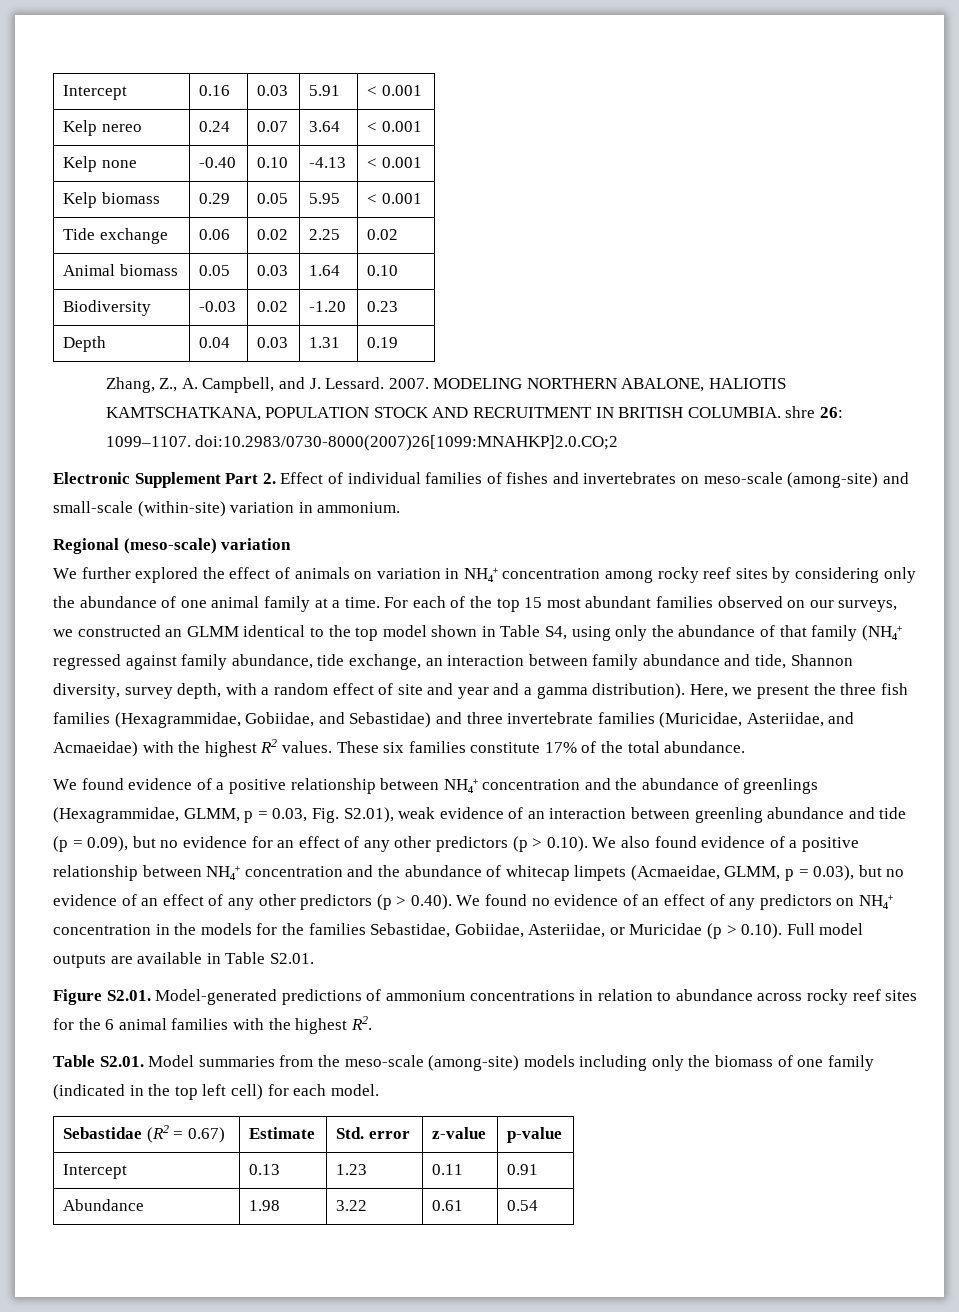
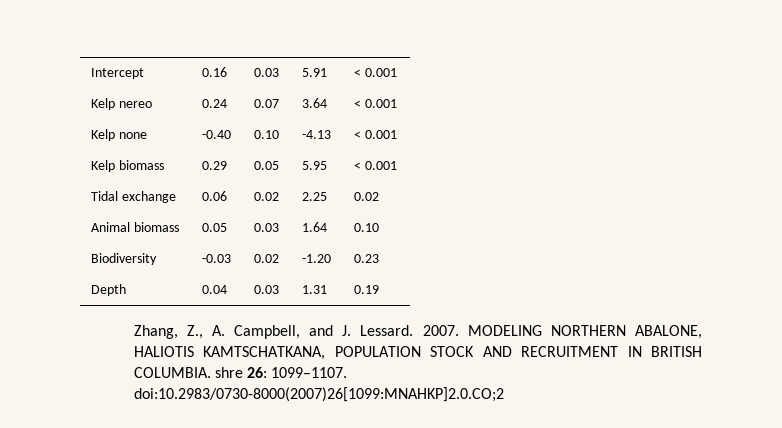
[62,228,95,240] Tide -> [90,191,118,201] Tidal
[53,472,909,488] [53,501,401,517] [53,538,292,554] [53,567,916,583] [53,596,898,612] [53,625,902,641] [53,654,853,670] [53,683,908,699] [53,712,855,728] [53,739,746,757] [53,778,819,794] [53,807,907,823] [53,836,859,852] [53,865,905,881] [53,894,893,910] [53,923,864,939] [53,952,314,968] [53,989,918,1005] [53,1016,372,1034] [53,1055,874,1071] [53,1084,379,1100] [62,1125,225,1143] [248,1127,315,1139] [335,1127,410,1139] [431,1127,486,1139] [506,1127,562,1143] [62,1164,127,1179] [248,1164,280,1175] [335,1164,367,1175] [431,1164,463,1175] [506,1164,538,1175] [62,1199,144,1211] [248,1200,280,1211] [335,1200,367,1211] [431,1200,463,1211] [506,1200,538,1211] // Electronic Supplement Part 2. Effect of individual families of fishes and invertebrates on meso-scale (among-site) and small-scale (within-site) variation in ammonium. // Regional (meso-scale) variation // We further explored the effect of animals on variation in NH₄⁺ concentration among rocky reef sites by considering only the abundance of one animal family at a time. For each of the top 15 most abundant families observed on our surveys, we constructed an GLMM identical to the top model shown in Table S4, using only the abundance of that family (NH₄⁺ regressed against family abundance, tide exchange, an interaction between family abundance and tide, Shannon diversity, survey depth, with a random effect of site and year and a gamma distribution). Here, we present the three fish families (Hexagrammidae, Gobiidae, and Sebastidae) and three invertebrate families (Muricidae, Asteriidae, and Acmaeidae) with the highest R2 values. These six families constitute 17% of the total abundance. // We found evidence of a positive relationship between NH₄⁺ concentration and the abundance of greenlings (Hexagrammidae, GLMM, p = 0.03, Fig. S2.01), weak evidence of an interaction between greenling abundance and tide (p = 0.09), but no evidence for an effect of any other predictors (p > 0.10). We also found evidence of a positive relationship between NH₄⁺ concentration and the abundance of whitecap limpets (Acmaeidae, GLMM, p = 0.03), but no evidence of an effect of any other predictors (p > 0.40). We found no evidence of an effect of any predictors on NH₄⁺ concentration in the models for the families Sebastidae, Gobiidae, Asteriidae, or Muricidae (p > 0.10). Full model outputs are available in Table S2.01. // Figure S2.01. Model-generated predictions of ammonium concentrations in relation to abundance across rocky reef sites for the 6 animal families with the highest R2. // Table S2.01. Model summaries from the meso-scale (among-site) models including only the biomass of one family (indicated in the top left cell) for each model. // Sebastidae (R2 = 0.67) | Estimate | Std. error | z-value | p-value // Intercept | 0.13 | 1.23 | 0.11 | 0.91 // Abundance | 1.98 | 3.22 | 0.61 | 0.54 -> (504, 394) none

